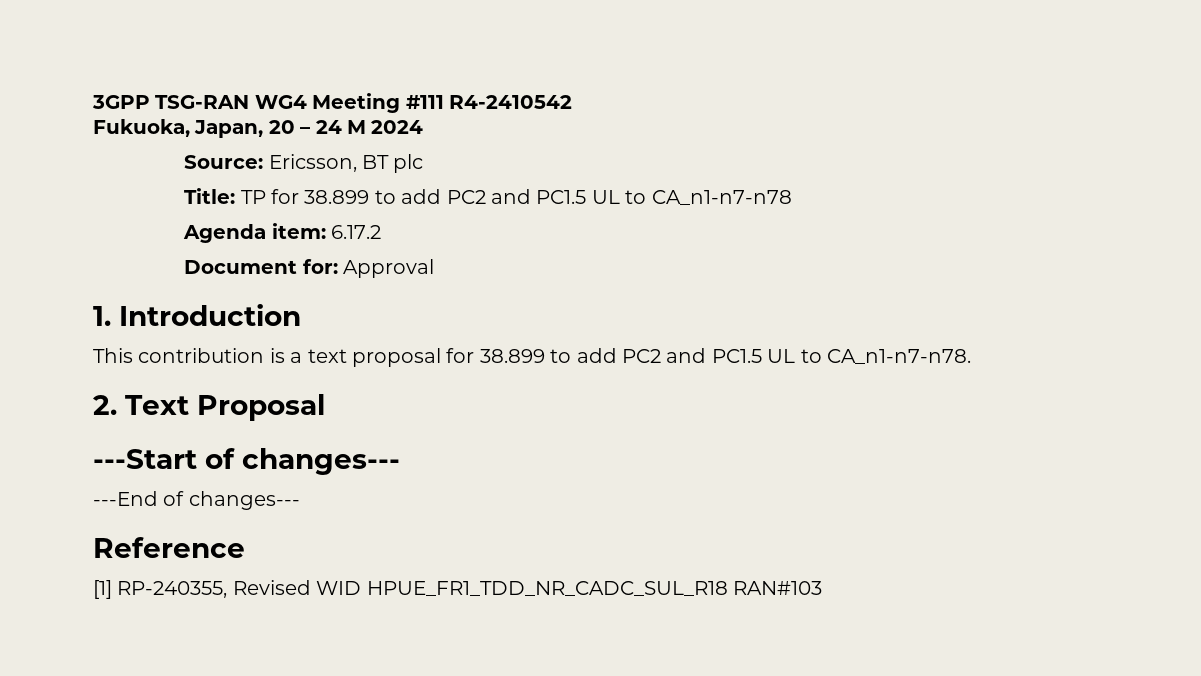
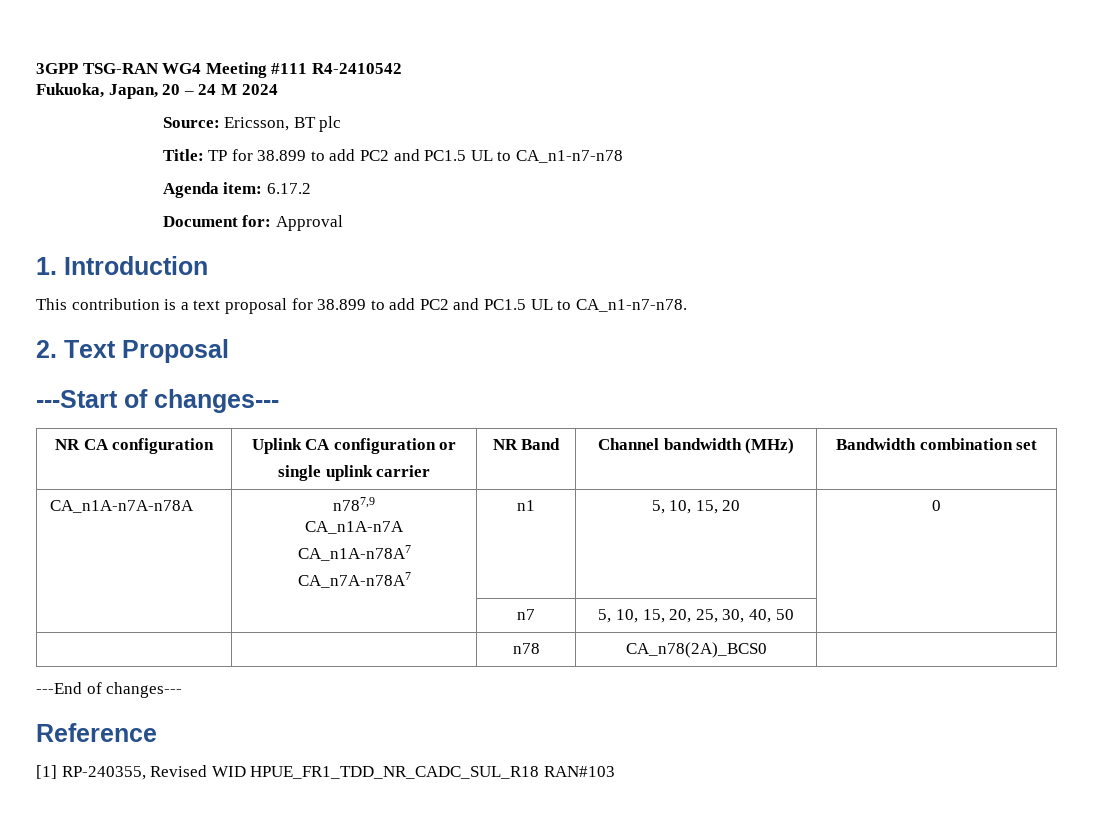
(400, 461) none -> [54,438,215,454] [251,438,457,454] [277,465,431,481] [492,438,561,450] [597,438,795,454] [835,438,1038,450] [49,500,194,513] [333,497,376,511] [305,521,404,534] [297,545,411,561] [297,572,411,588] [517,500,535,511] [651,500,741,514] [932,500,941,511] [517,609,535,620] [598,609,794,623] [512,643,540,654] [625,642,767,658] // NR CA configuration | Uplink CA configuration or // single uplink carrier | NR Band | Channel bandwidth (MHz) | Bandwidth combination set // CA_n1A-n7A-n78A | n787,9 // CA_n1A-n7A // CA_n1A-n78A7 // CA_n7A-n78A7 | n1 | 5, 10, 15, 20 | 0 // | | n7 | 5, 10, 15, 20, 25, 30, 40, 50 | // | | n78 | CA_n78(2A)_BCS0 |

